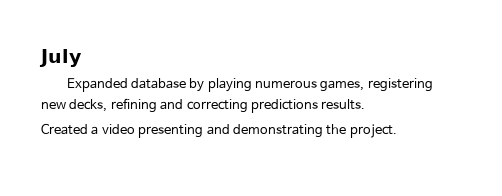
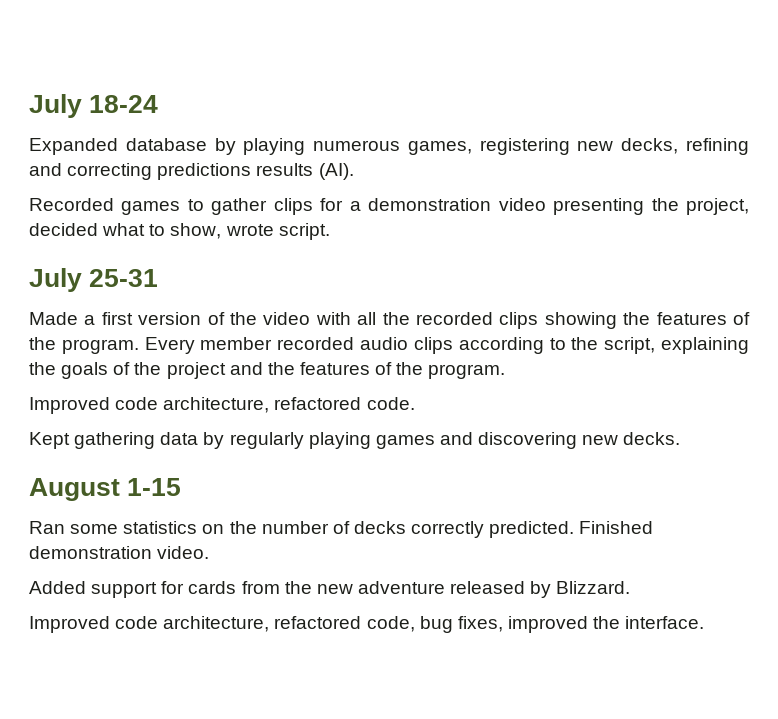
[39,49,82,67] July -> [29,94,159,118] July 18-24
[321,99,366,110] [41,123,397,138] results. // Created a video presenting and demonstrating the project. -> [256,163,354,180] [29,198,750,215] [29,223,330,240] [29,268,159,292] [29,312,750,329] [29,337,750,354] [29,362,506,379] [29,397,415,414] [29,432,681,449] [29,478,182,501] [29,521,654,538] [29,546,210,559] [29,581,631,598] [29,616,705,633] results (AI). // Recorded games to gather clips for a demonstration video presenting the project, decided what to show, wrote script. // July 25-31 // Made a first version of the video with all the recorded clips showing the features of the program. Every member recorded audio clips according to the script, explaining the goals of the project and the features of the program. // Improved code architecture, refactored code. // Kept gathering data by regularly playing games and discovering new decks. // August 1-15 // Ran some statistics on the number of decks correctly predicted. Finished demonstration video. // Added support for cards from the new adventure released by Blizzard. // Improved code architecture, refactored code, bug fixes, improved the interface.

